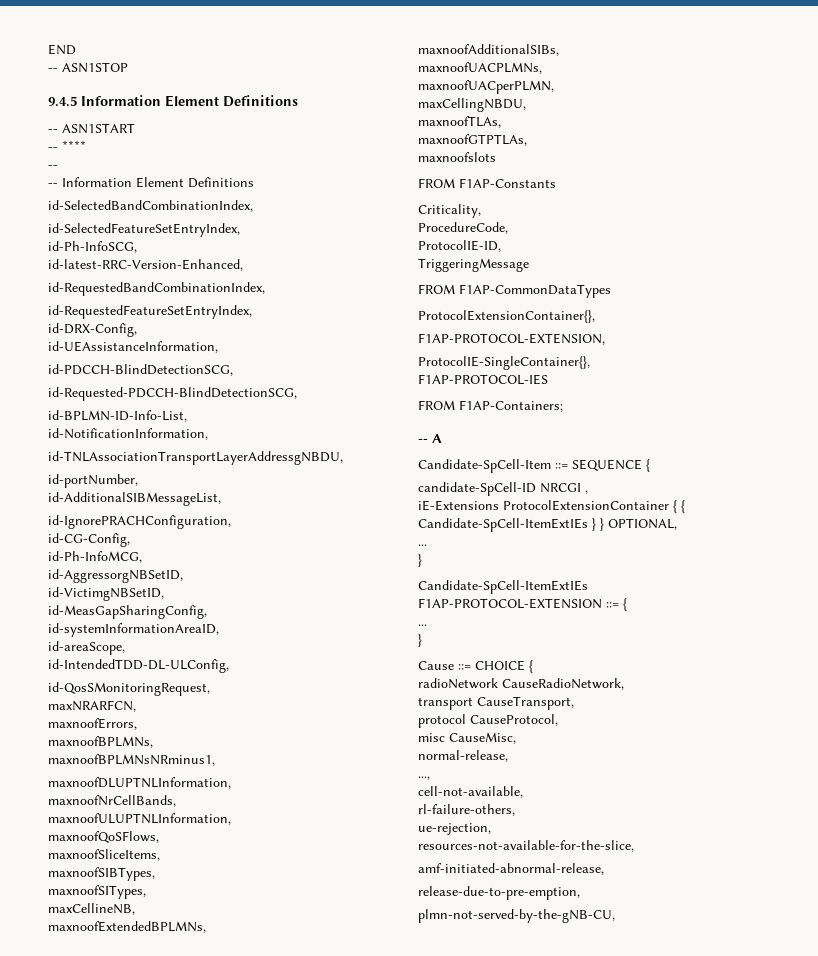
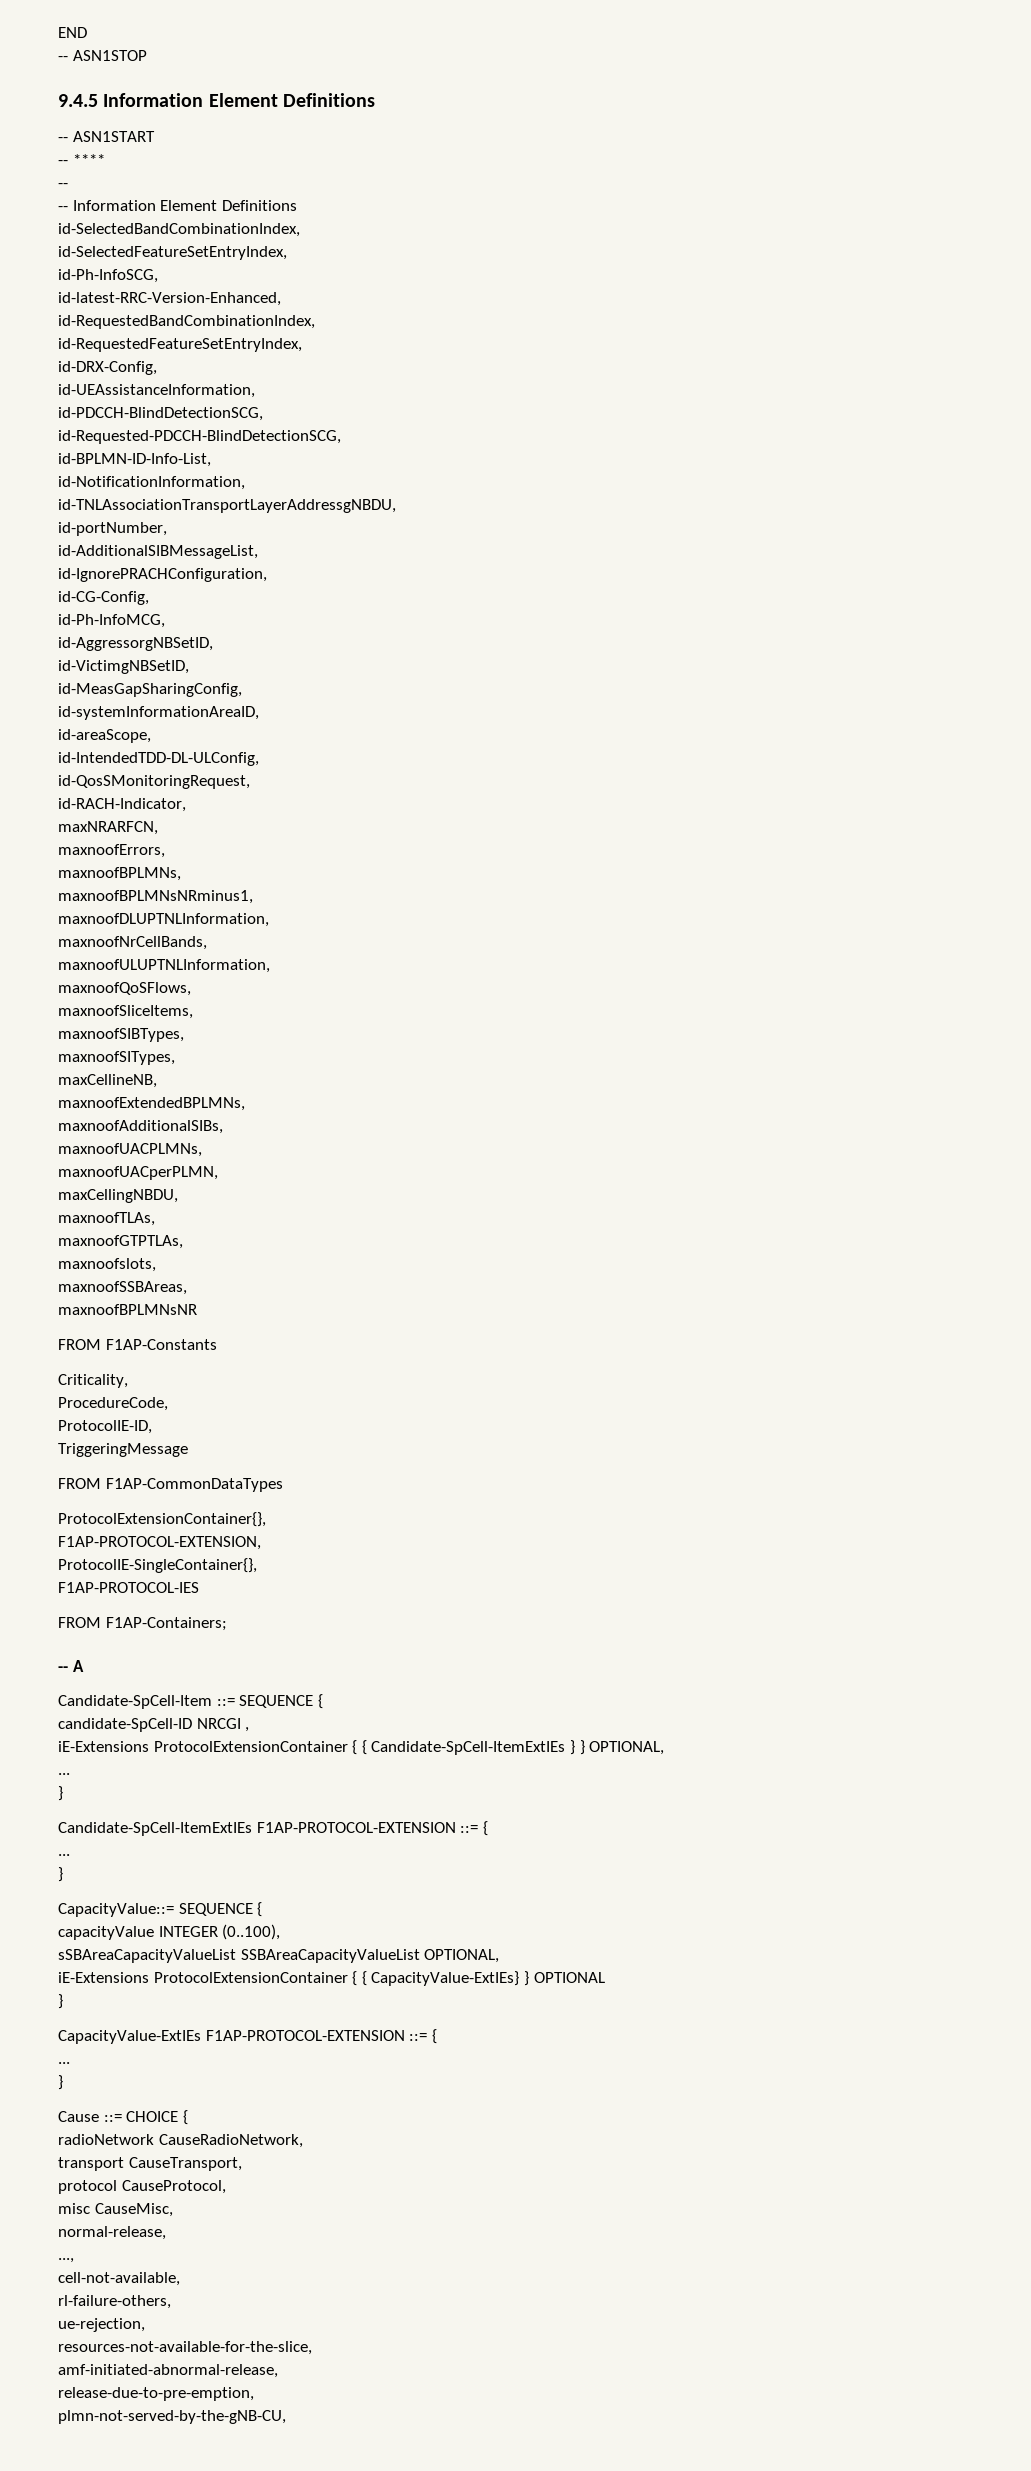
(210, 689) none -> [58,798,186,812] // id-RACH-Indicator,
[418,152,496,162] maxnoofslots -> [58,1258,156,1272] [58,1281,187,1295] [58,1304,197,1315] maxnoofslots, // maxnoofSSBAreas, // maxnoofBPLMNsNR
(422, 640) none -> [58,1902,263,1917] [58,1924,281,1940] [58,1949,500,1963] [58,1971,605,1986] [58,1994,63,2009] [58,2029,437,2044] [58,2062,70,2064] [58,2075,63,2090] // CapacityValue::= SEQUENCE { // capacityValue INTEGER (0..100), // sSBAreaCapacityValueList SSBAreaCapacityValueList OPTIONAL, // iE-Extensions ProtocolExtensionContainer { { CapacityValue-ExtIEs} } OPTIONAL // } // CapacityValue-ExtIEs F1AP-PROTOCOL-EXTENSION ::= { // ... // }

